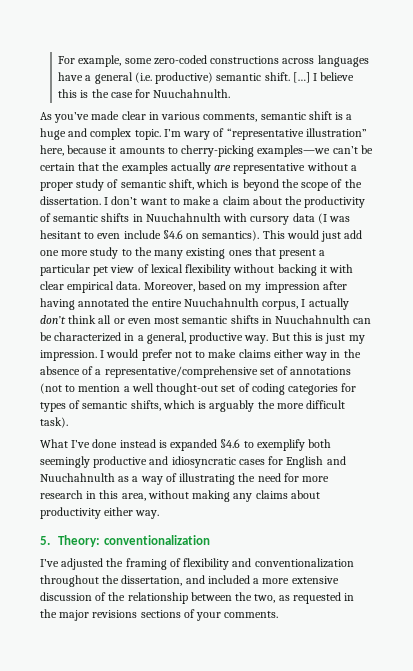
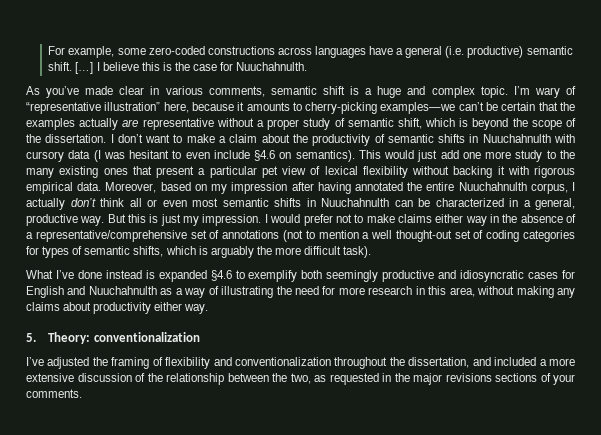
[40,281,64,290] clear -> [534,166,575,178] rigorous

